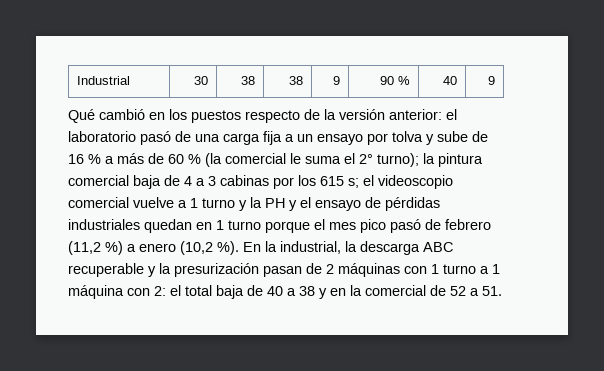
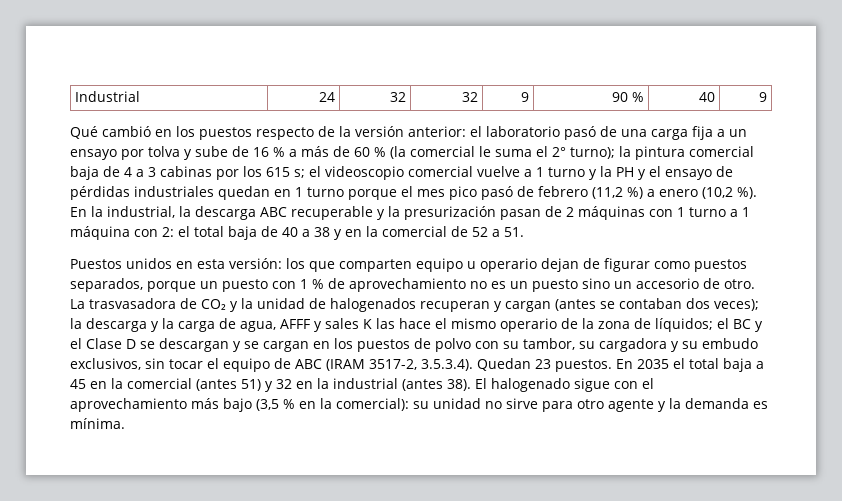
[193,76,208,85] [240,76,255,85] [288,76,303,85] 30 | 38 | 38 -> [318,92,335,102] [389,92,406,102] [461,92,478,102] 24 | 32 | 32
(502, 291) none -> [70,258,747,272] [70,278,755,292] [70,298,759,312] [70,318,763,332] [70,338,758,352] [70,358,764,372] [70,378,654,392] [70,398,768,412] [70,418,125,429] // Puestos unidos en esta versión: los que comparten equipo u operario dejan de figurar como puestos separados, porque un puesto con 1 % de aprovechamiento no es un puesto sino un accesorio de otro. La trasvasadora de CO₂ y la unidad de halogenados recuperan y cargan (antes se contaban dos veces); la descarga y la carga de agua, AFFF y sales K las hace el mismo operario de la zona de líquidos; el BC y el Clase D se descargan y se cargan en los puestos de polvo con su tambor, su cargadora y su embudo exclusivos, sin tocar el equipo de ABC (IRAM 3517-2, 3.5.3.4). Quedan 23 puestos. En 2035 el total baja a 45 en la comercial (antes 51) y 32 en la industrial (antes 38). El halogenado sigue con el aprovechamiento más bajo (3,5 % en la comercial): su unidad no sirve para otro agente y la demanda es mínima.

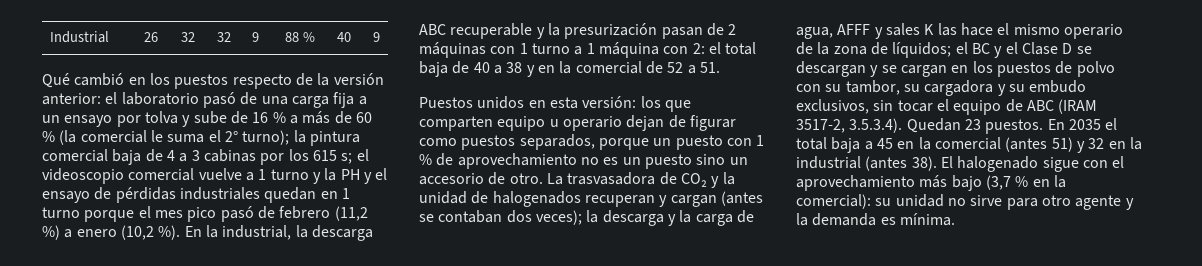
[318,92,335,102] 24 -> [143,32,158,42] 26
[611,92,628,102] 90 -> [284,32,299,42] 88
[256,399,279,411] (3,5 -> [985,175,1011,190] (3,7

